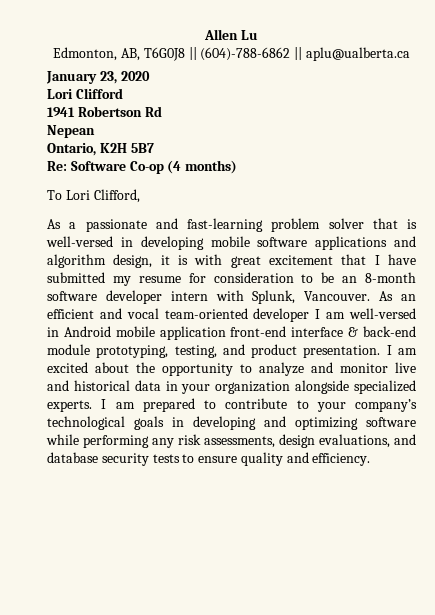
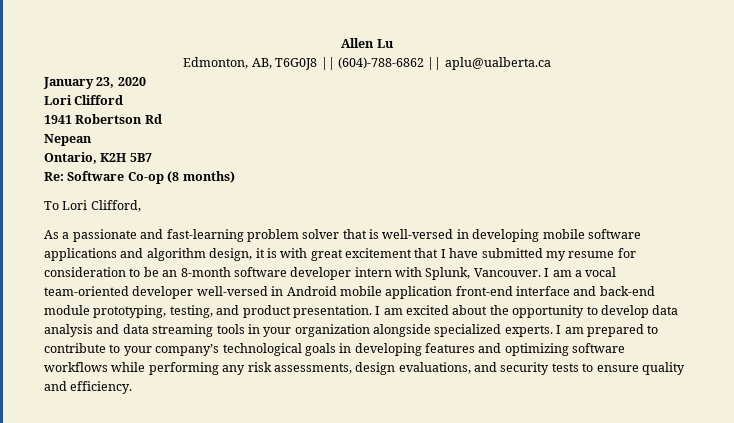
[167,160,182,174] (4 -> [167,171,180,183] (8
[379,291,416,301] [47,308,122,319] As an efficient and -> [544,268,582,277] I am a
[315,309,346,319] I am -> (194, 292) none
[348,327,359,337] & -> [573,286,597,296] and
[259,362,416,376] [47,380,161,391] analyze and monitor live and historical data -> [600,305,679,318] [44,324,245,337] develop data analysis and data streaming tools
(256, 423) none -> [425,343,475,353] features
(416, 422) none -> [44,362,108,372] workflows
[47,452,98,463] database -> (497, 367) none

